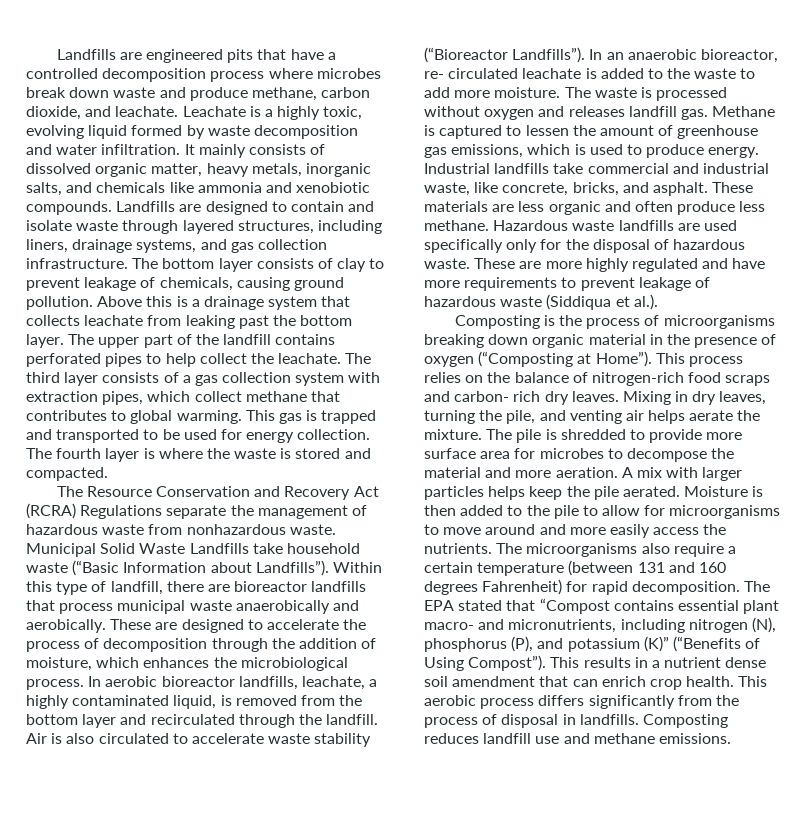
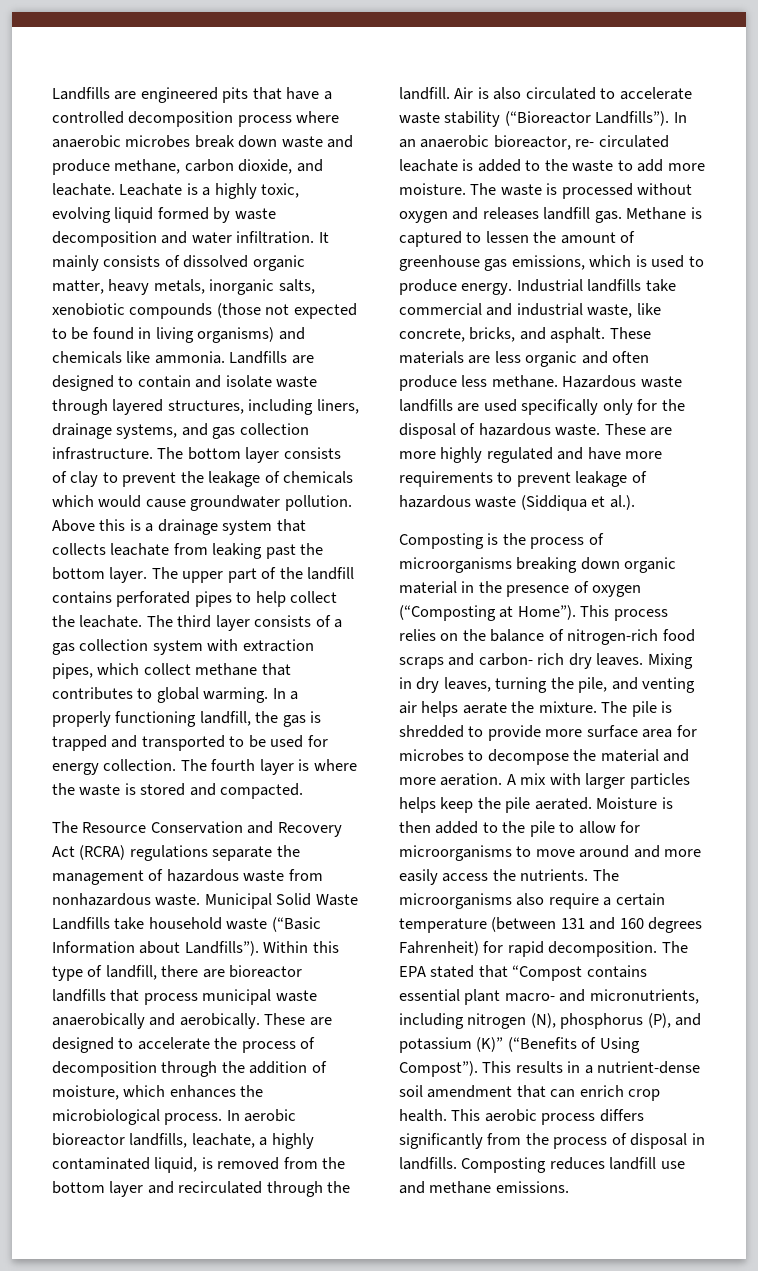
(313, 73) none -> [52,135,121,148] anaerobic
[66,182,371,193] [26,201,112,215] and chemicals like ammonia and xenobiotic compounds. -> [52,303,357,319] [52,327,305,343] [52,351,225,364] xenobiotic compounds (those not expected to be found in living organisms) and chemicals like ammonia.
[84,277,344,291] leakage of chemicals, causing ground -> [180,471,354,487] [52,495,281,511] the leakage of chemicals which would cause groundwater
[245,410,275,421] This -> [272,688,299,700] [52,711,279,727] In a properly functioning landfill, the
[80,505,163,519] Regulations -> [129,845,208,861] regulations
[664,657,767,668] nutrient dense -> [597,1061,701,1074] nutrient-dense

